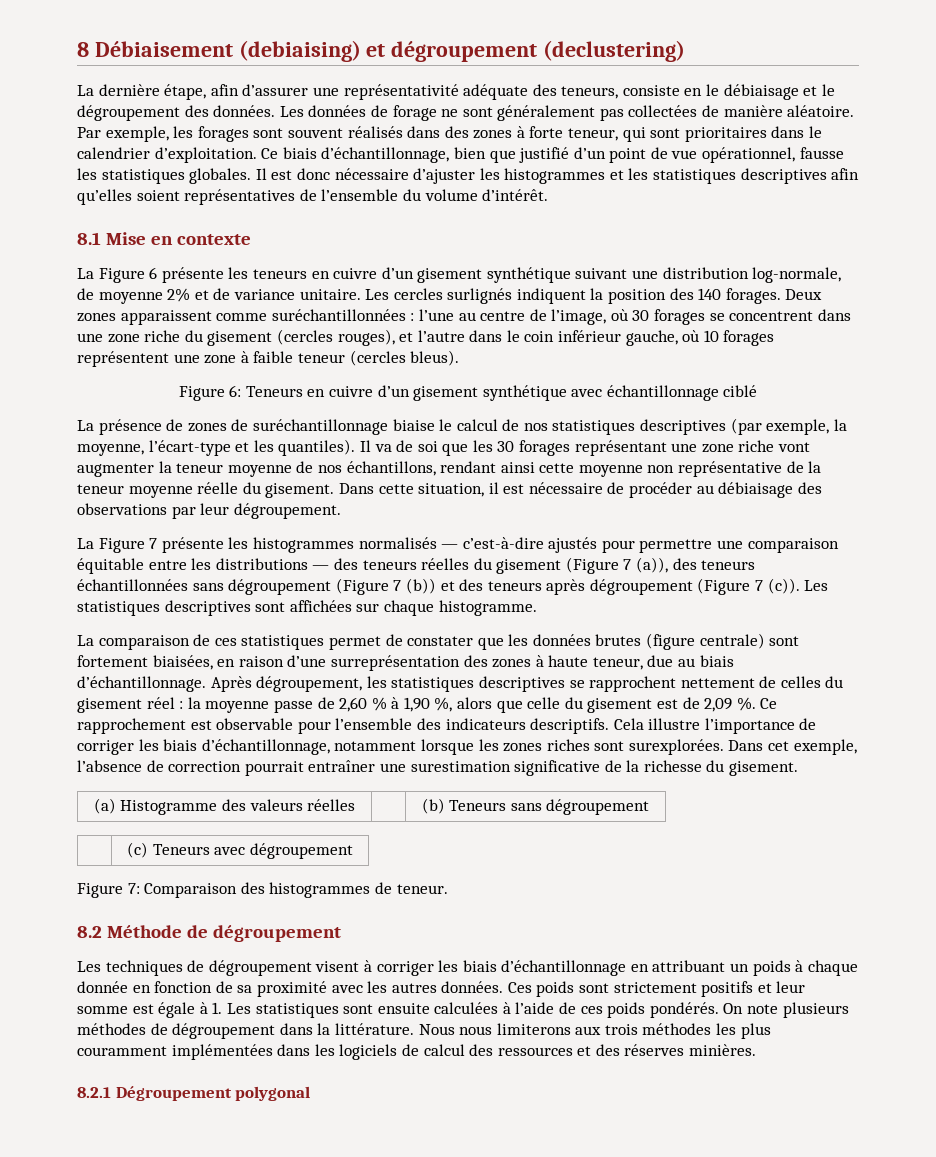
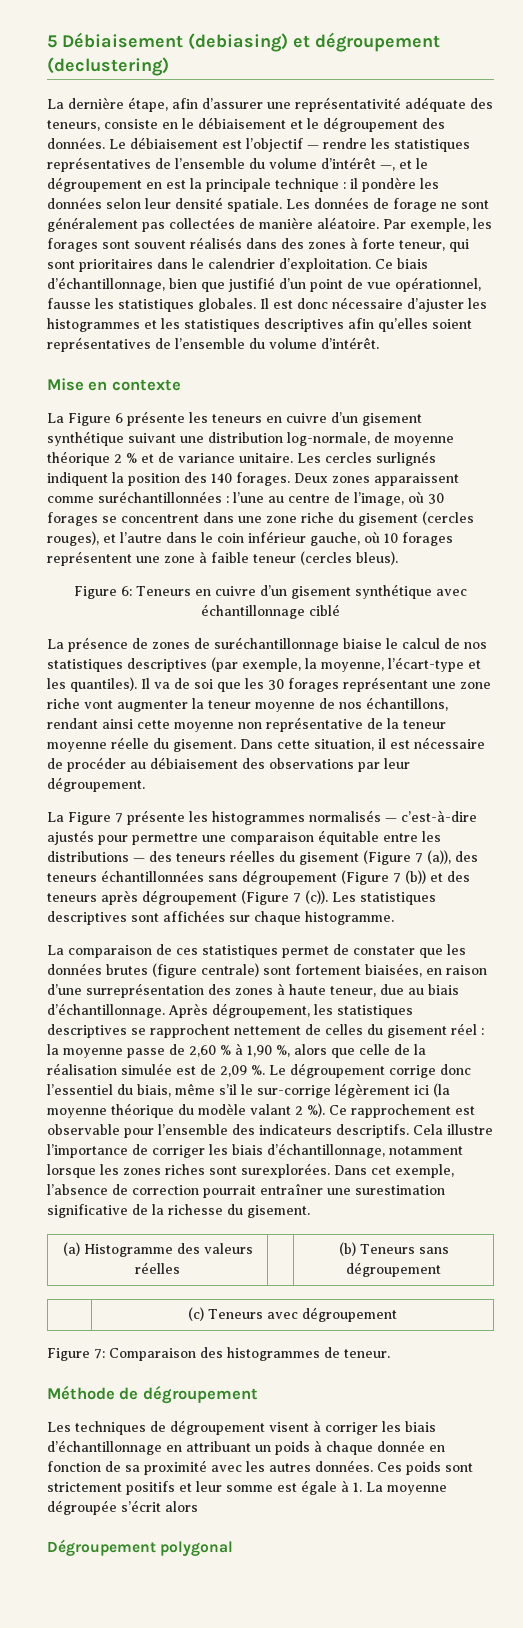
[77,40,361,62] 8 Débiaisement (debiaising) -> [47,32,288,52] 5 Débiaisement (debiasing)
[723,84,799,100] débiaisage -> [198,117,286,129] débiaisement
(276, 111) none -> [109,137,470,152] [47,157,428,172] [47,177,439,192] [47,197,282,212] Le débiaisement est l’objectif — rendre les statistiques représentatives de l’ensemble du volume d’intérêt —, et le dégroupement en est la principale technique : il pondère les données selon leur densité spatiale.
[77,232,101,245] 8.1 -> (379, 343) none
[167,288,191,302] 2% -> [47,451,137,466] théorique 2 %
[718,482,794,498] débiaisage -> [150,757,238,769] débiaisement
[564,697,756,713] du gisement est de 2,09 %. -> [394,1044,426,1055] [47,1063,471,1078] [47,1083,450,1098] [47,1103,325,1118] de la réalisation simulée est de 2,09 %. Le dégroupement corrige donc l’essentiel du biais, même s’il le sur-corrige légèrement ici (la moyenne théorique du modèle valant 2 %).
[77,926,102,938] 8.2 -> (390, 1353) none
[226,1002,849,1018] [77,1023,771,1039] [77,1044,757,1060] [77,1087,111,1098] Les statistiques sont ensuite calculées à l’aide de ces poids pondérés. On note plusieurs méthodes de dégroupement dans la littérature. Nous nous limiterons aux trois méthodes les plus couramment implémentées dans les logiciels de calcul des ressources et des réserves minières. // 8.2.1 -> [366,1482,447,1495] [47,1500,198,1515] La moyenne dégroupée s’écrit alors //

